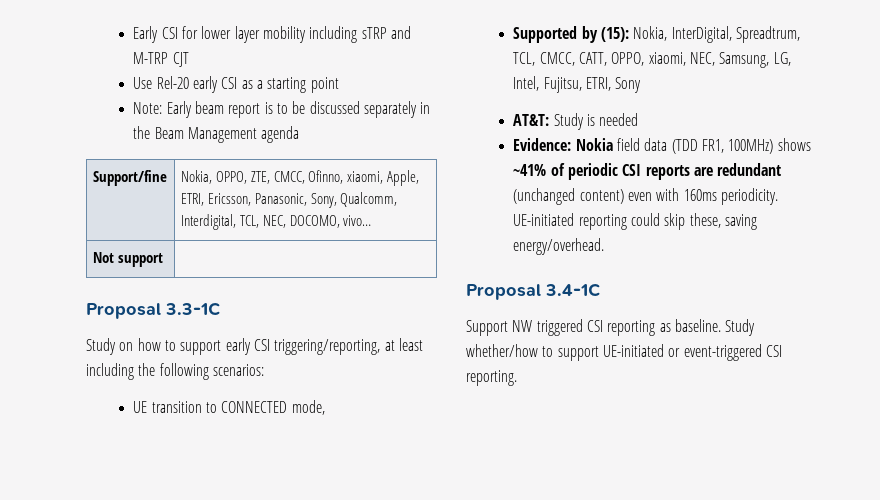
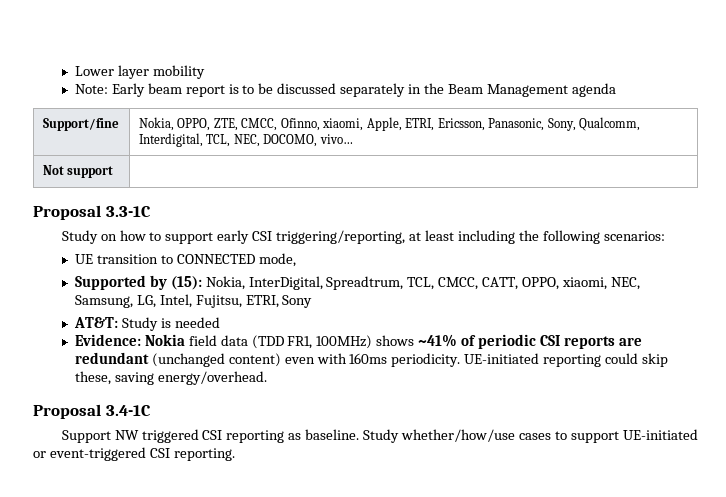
[133,26,412,43] [133,52,189,67] [133,76,339,93] Early CSI for lower layer mobility including sTRP and M-TRP CJT // Use Rel-20 early CSI as a starting point -> [74,65,205,79] Lower layer mobility
[466,344,538,357] whether/how -> [401,429,551,442] whether/how/use cases

